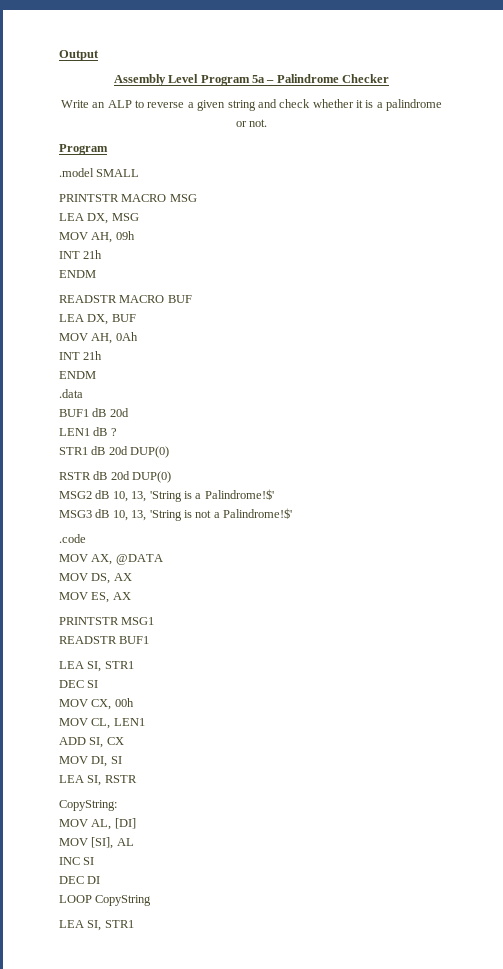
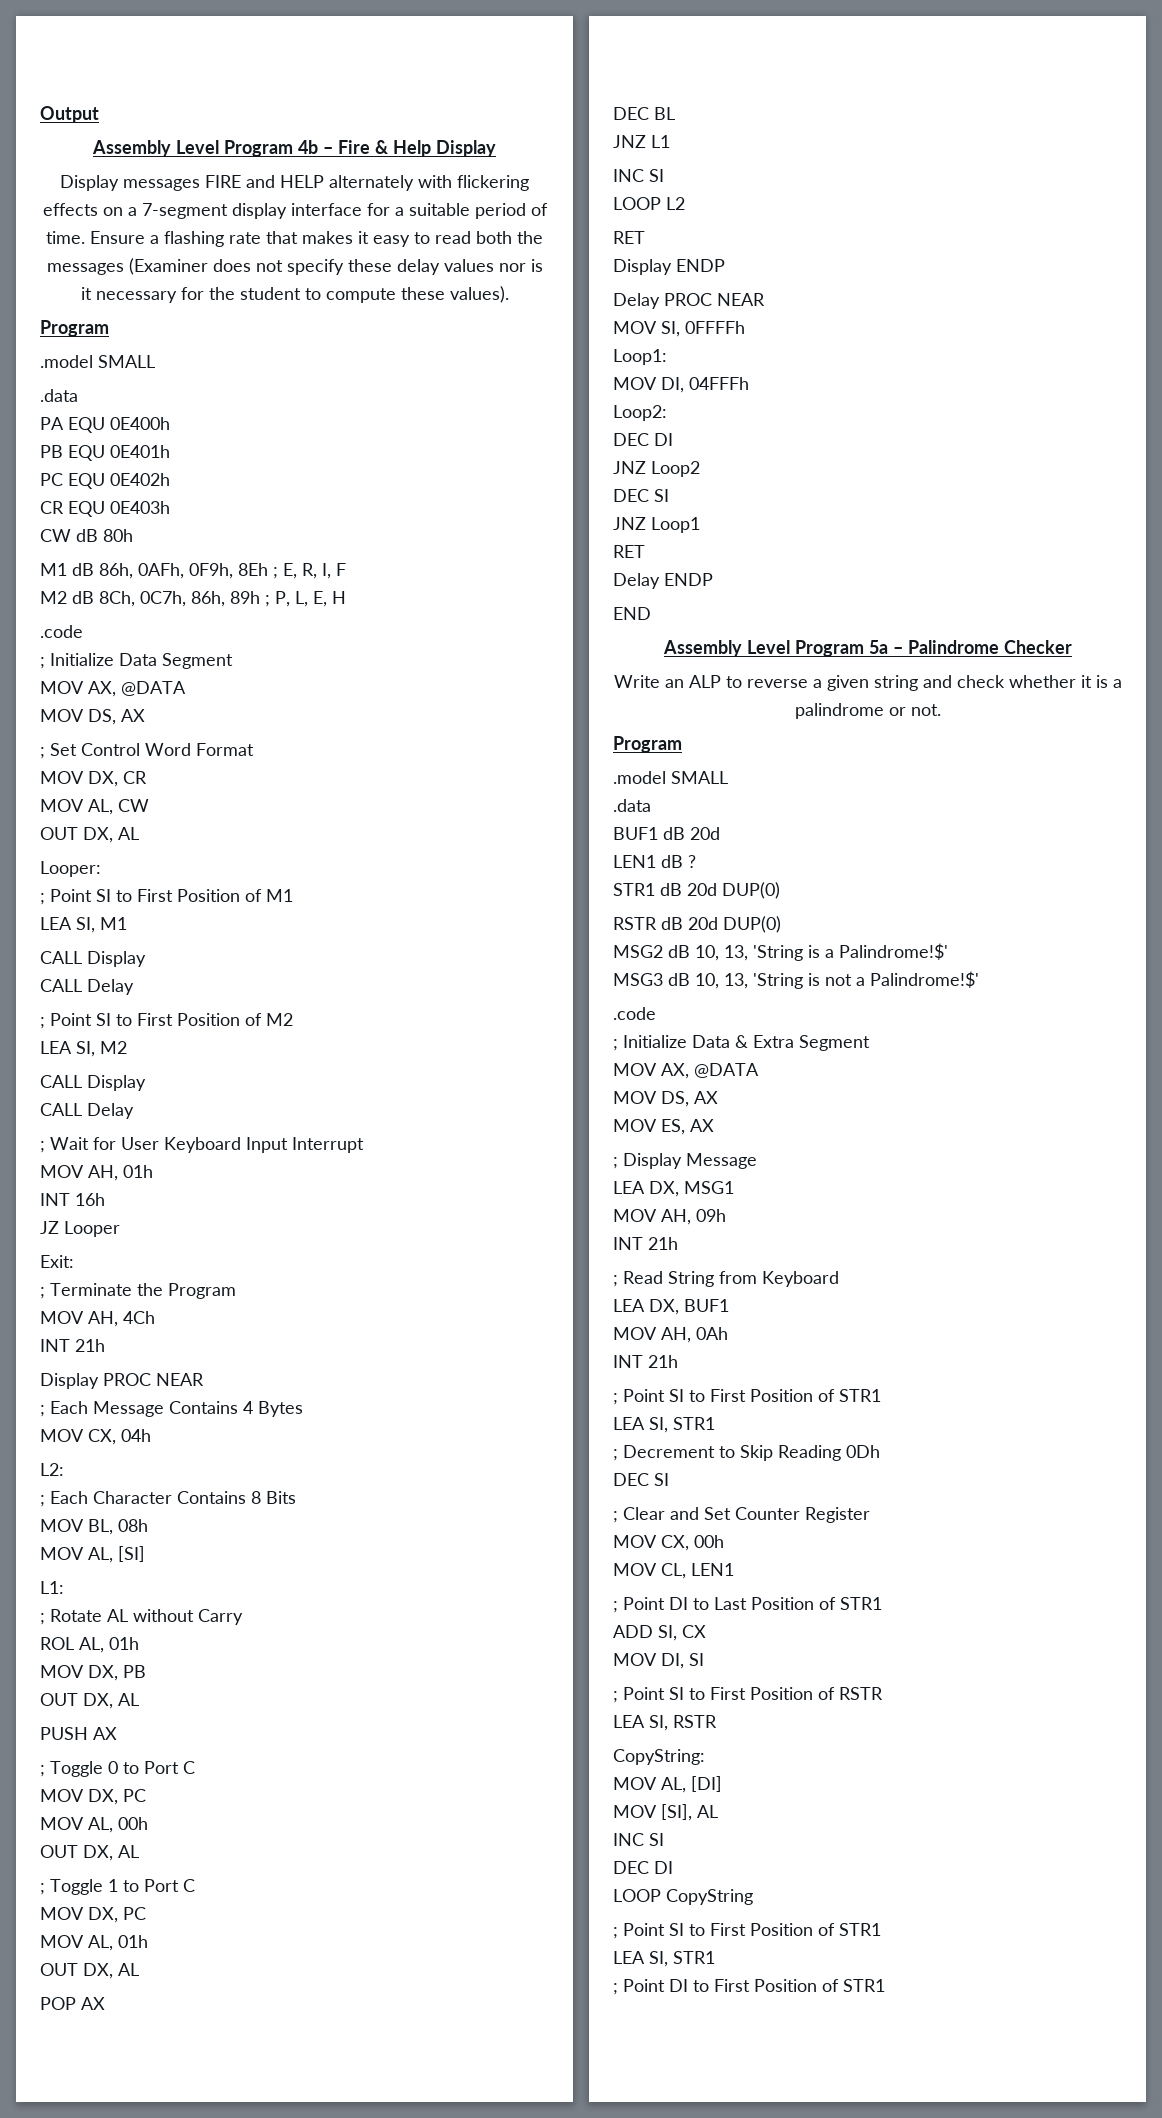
(99, 55) none -> [92,140,496,157] [60,175,529,191] [42,203,548,219] [46,231,543,247] [46,258,543,275] [80,286,509,303] [40,320,109,337] [40,355,155,368] [40,389,78,402] [40,417,170,433] [40,445,170,461] [40,473,170,489] [40,501,170,517] [40,529,133,542] [40,563,346,579] [40,591,346,607] [40,625,83,638] [40,653,233,669] [40,681,186,697] [40,709,145,725] [40,743,254,759] [40,771,147,787] [40,799,149,815] [40,827,139,843] [40,861,101,877] [40,889,293,905] [40,917,127,933] [40,951,146,967] [40,979,134,995] [40,1013,293,1029] [40,1041,127,1057] [40,1075,146,1091] [40,1103,134,1119] [40,1137,364,1153] [40,1165,153,1181] [40,1193,105,1206] [40,1221,120,1237] [40,1255,74,1268] [40,1283,236,1299] [40,1311,155,1327] [40,1339,105,1352] [40,1373,204,1389] [40,1401,303,1417] [40,1429,151,1445] [40,1463,64,1476] [40,1491,296,1507] [40,1519,148,1535] [40,1546,145,1563] [40,1581,64,1594] [40,1609,243,1625] [40,1637,139,1653] [40,1665,146,1681] [40,1693,139,1709] [40,1727,117,1740] [40,1761,195,1777] [40,1789,146,1805] [40,1817,148,1833] [40,1845,139,1861] [40,1879,195,1895] [40,1907,146,1923] [40,1935,148,1951] [40,1963,139,1979] [40,1997,105,2010] [613,107,675,120] [613,135,670,148] [613,169,664,182] [613,197,685,210] [613,231,645,244] [613,259,725,275] [613,293,765,309] [613,321,745,337] [613,349,667,365] [613,377,749,393] [613,405,667,421] [613,433,673,446] [613,461,700,477] [613,489,669,502] [613,517,700,533] [613,545,645,558] [613,573,713,589] [613,607,651,620] // Assembly Level Program 4b – Fire & Help Display // Display messages FIRE and HELP alternately with flickering effects on a 7-segment display interface for a suitable period of time. Ensure a flashing rate that makes it easy to read both the messages (Examiner does not specify these delay values nor is it necessary for the student to compute these values). // Program // .model SMALL // .data // PA EQU 0E400h // PB EQU 0E401h // PC EQU 0E402h // CR EQU 0E403h // CW dB 80h // M1 dB 86h, 0AFh, 0F9h, 8Eh ; E, R, I, F // M2 dB 8Ch, 0C7h, 86h, 89h ; P, L, E, H // .code // ; Initialize Data Segment // MOV AX, @DATA // MOV DS, AX // ; Set Control Word Format // MOV DX, CR // MOV AL, CW // OUT DX, AL // Looper: // ; Point SI to First Position of M1 // LEA SI, M1 // CALL Display // CALL Delay // ; Point SI to First Position of M2 // LEA SI, M2 // CALL Display // CALL Delay // ; Wait for User Keyboard Input Interrupt // MOV AH, 01h // INT 16h // JZ Looper // Exit: // ; Terminate the Program // MOV AH, 4Ch // INT 21h // Display PROC NEAR // ; Each Message Contains 4 Bytes // MOV CX, 04h // L2: // ; Each Character Contains 8 Bits // MOV BL, 08h // MOV AL, [SI] // L1: // ; Rotate AL without Carry // ROL AL, 01h // MOV DX, PB // OUT DX, AL // PUSH AX // ; Toggle 0 to Port C // MOV DX, PC // MOV AL, 00h // OUT DX, AL // ; Toggle 1 to Port C // MOV DX, PC // MOV AL, 01h // OUT DX, AL // POP AX // DEC BL // JNZ L1 // INC SI // LOOP L2 // RET // Display ENDP // Delay PROC NEAR // MOV SI, 0FFFFh // Loop1: // MOV DI, 04FFFh // Loop2: // DEC DI // JNZ Loop2 // DEC SI // JNZ Loop1 // RET // Delay ENDP // END
[59,194,197,202] [59,213,139,224] [59,231,135,243] [59,250,103,259] [59,270,96,278] [59,295,192,303] [59,314,136,325] [59,332,138,344] [59,351,103,360] [59,371,96,379] // PRINTSTR MACRO MSG // LEA DX, MSG // MOV AH, 09h // INT 21h // ENDM // READSTR MACRO BUF // LEA DX, BUF // MOV AH, 0Ah // INT 21h // ENDM -> (728, 777) none
(86, 538) none -> [613,1035,870,1051] // ; Initialize Data & Extra Segment
[59,617,155,625] [59,636,150,644] [59,661,134,672] [59,680,99,688] PRINTSTR MSG1 // READSTR BUF1 // LEA SI, STR1 // DEC SI -> [613,1153,757,1169] [613,1181,734,1197] [613,1209,726,1225] [613,1237,678,1250] [613,1271,839,1287] [613,1299,729,1315] [613,1327,728,1343] [613,1355,678,1368] [613,1389,881,1405] [613,1417,715,1433] [613,1445,880,1461] [613,1473,669,1486] [613,1507,870,1523] ; Display Message // LEA DX, MSG1 // MOV AH, 09h // INT 21h // ; Read String from Keyboard // LEA DX, BUF1 // MOV AH, 0Ah // INT 21h // ; Point SI to First Position of STR1 // LEA SI, STR1 // ; Decrement to Skip Reading 0Dh // DEC SI // ; Clear and Set Counter Register
(145, 722) none -> [613,1597,882,1613] // ; Point DI to Last Position of STR1
(122, 760) none -> [613,1687,883,1703] // ; Point SI to First Position of RSTR
[59,920,102,931] LEA SI, -> [613,1923,881,1939] [613,1951,715,1967] [613,1979,839,1995] ; Point SI to First Position of STR1 // LEA SI, STR1 // ; Point DI to First Position of

